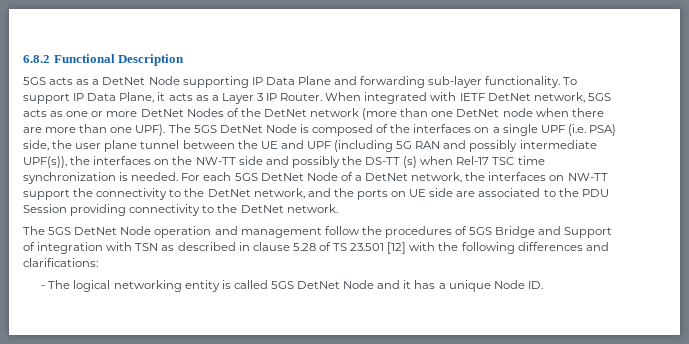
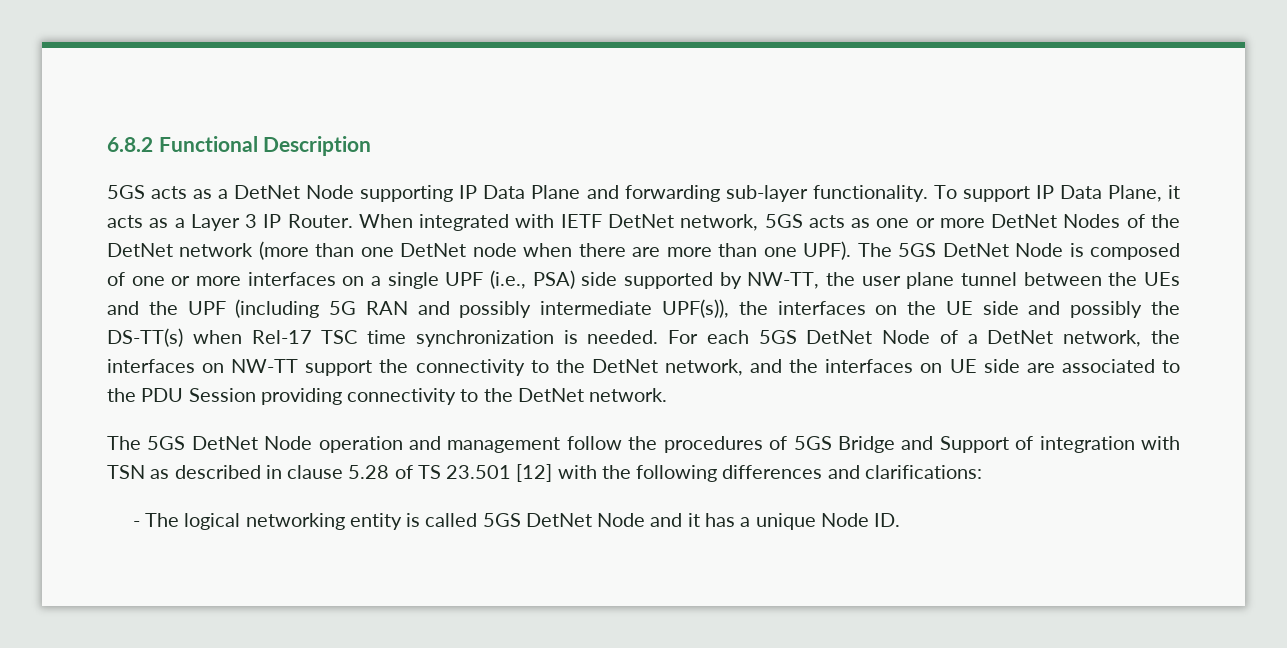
[390,124,411,133] the -> [131,276,241,286] one or more
[567,124,616,136] [23,140,49,151] (i.e. PSA) side, -> [490,270,820,289] (i.e., PSA) side supported by NW-TT,
[260,140,304,149] UE and -> [1143,272,1180,286] [107,301,178,315] UEs and the
[195,157,236,165] NW-TT -> [945,301,973,315] UE
[365,156,418,168] DS-TT (s) -> [107,328,183,347] DS-TT(s)
[356,189,388,200] ports -> [825,359,914,373] interfaces

